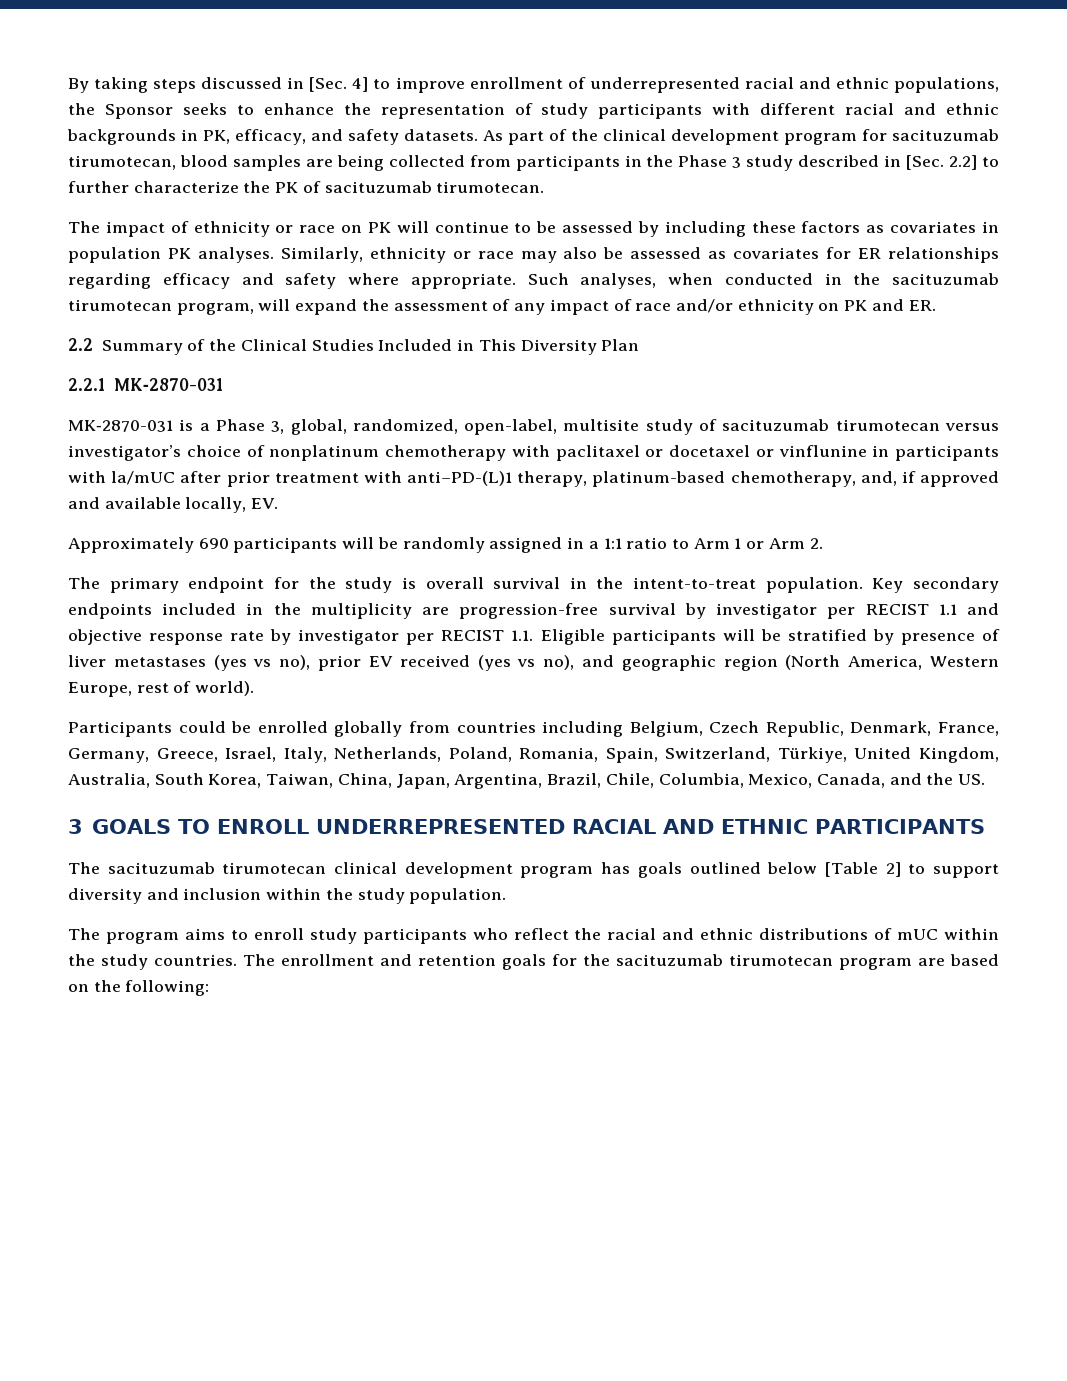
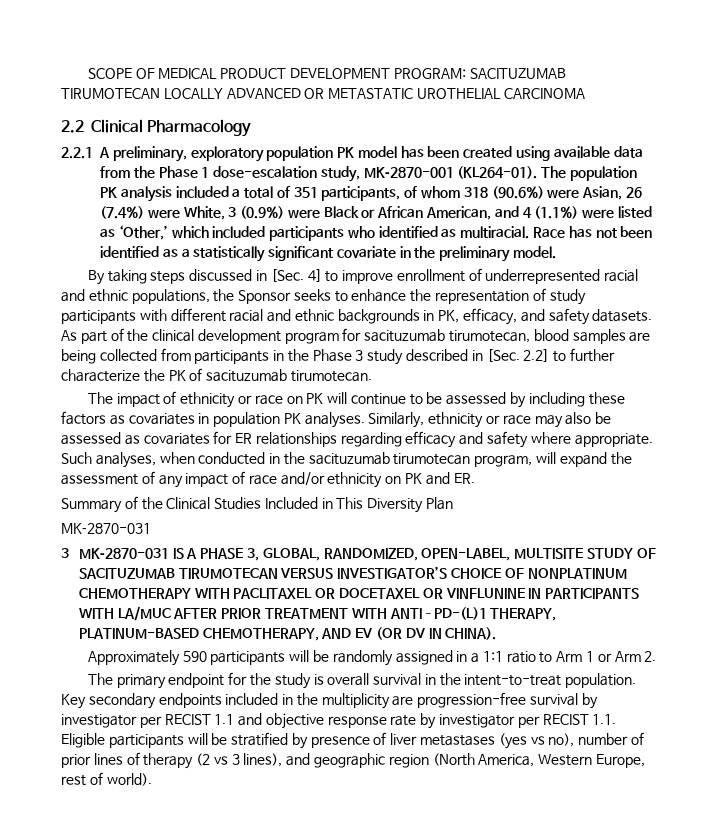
(68, 85) none -> [87,68,566,79] [61,88,585,99] [61,119,252,137] [61,146,643,162] [100,166,638,182] [100,186,642,202] [100,206,652,220] [100,225,653,241] [100,246,557,262] SCOPE OF MEDICAL PRODUCT DEVELOPMENT PROGRAM: SACITUZUMAB TIRUMOTECAN LOCALLY ADVANCED OR METASTATIC UROTHELIAL CARCINOMA // 2.2 Clinical Pharmacology // 2.2.1 A preliminary, exploratory population PK model has been created using available data from the Phase 1 dose-escalation study, MK‑2870-001 (KL264-01). The population PK analysis included a total of 351 participants, of whom 318 (90.6%) were Asian, 26 (7.4%) were White, 3 (0.9%) were Black or African American, and 4 (1.1%) were listed as ‘Other,’ which included participants who identified as multiracial. Race has not been identified as a statistically significant covariate in the preliminary model. //
[68,338,93,351] 2.2 -> (475, 478) none
[68,378,223,391] [68,419,999,435] [68,445,999,461] [68,471,999,487] [68,497,279,513] 2.2.1 MK‑2870-031 // MK‑2870-031 is a Phase 3, global, randomized, open-label, multisite study of sacituzumab tirumotecan versus investigator’s choice of nonplatinum chemotherapy with paclitaxel or docetaxel or vinflunine in participants with la/mUC after prior treatment with anti–PD-(L)1 therapy, platinum-based chemotherapy, and, if approved and available locally, EV. -> [61,523,151,534] [61,548,656,561] [78,566,627,579] [78,588,640,599] [78,606,557,621] [78,627,497,641] MK‑2870-031 // 3 MK‑2870-031 IS A PHASE 3, GLOBAL, RANDOMIZED, OPEN-LABEL, MULTISITE STUDY OF SACITUZUMAB TIRUMOTECAN VERSUS INVESTIGATOR’S CHOICE OF NONPLATINUM CHEMOTHERAPY WITH PACLITAXEL OR DOCETAXEL OR VINFLUNINE IN PARTICIPANTS WITH LA/MUC AFTER PRIOR TREATMENT WITH ANTI–PD-(L)1 THERAPY, PLATINUM-BASED CHEMOTHERAPY, AND EV (OR DV IN CHINA).
[198,538,229,549] 690 -> [182,651,207,662] 590
[318,655,575,671] prior EV received (yes vs no), -> [578,732,644,745] [61,752,283,769] number of prior lines of therapy (2 vs 3 lines),
[68,721,1000,737] [68,747,999,763] [68,773,986,789] [68,819,985,834] [68,862,1000,878] [68,888,507,904] [68,928,999,944] [68,954,999,970] [68,980,210,996] // Participants could be enrolled globally from countries including Belgium, Czech Republic, Denmark, France, Germany, Greece, Israel, Italy, Netherlands, Poland, Romania, Spain, Switzerland, Türkiye, United Kingdom, Australia, South Korea, Taiwan, China, Japan, Argentina, Brazil, Chile, Columbia, Mexico, Canada, and the US. // 3 GOALS TO ENROLL UNDERREPRESENTED RACIAL AND ETHNIC PARTICIPANTS // The sacituzumab tirumotecan clinical development program has goals outlined below [Table 2] to support diversity and inclusion within the study population. // The program aims to enroll study participants who reflect the racial and ethnic distributions of mUC within the study countries. The enrollment and retention goals for the sacituzumab tirumotecan program are based on the following: -> (152, 779) none

